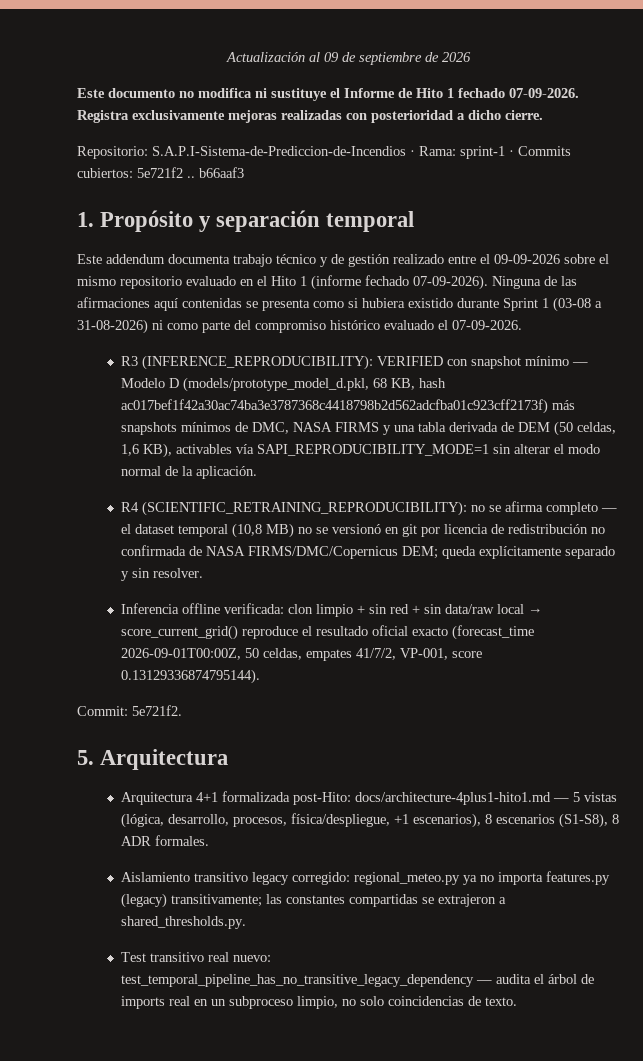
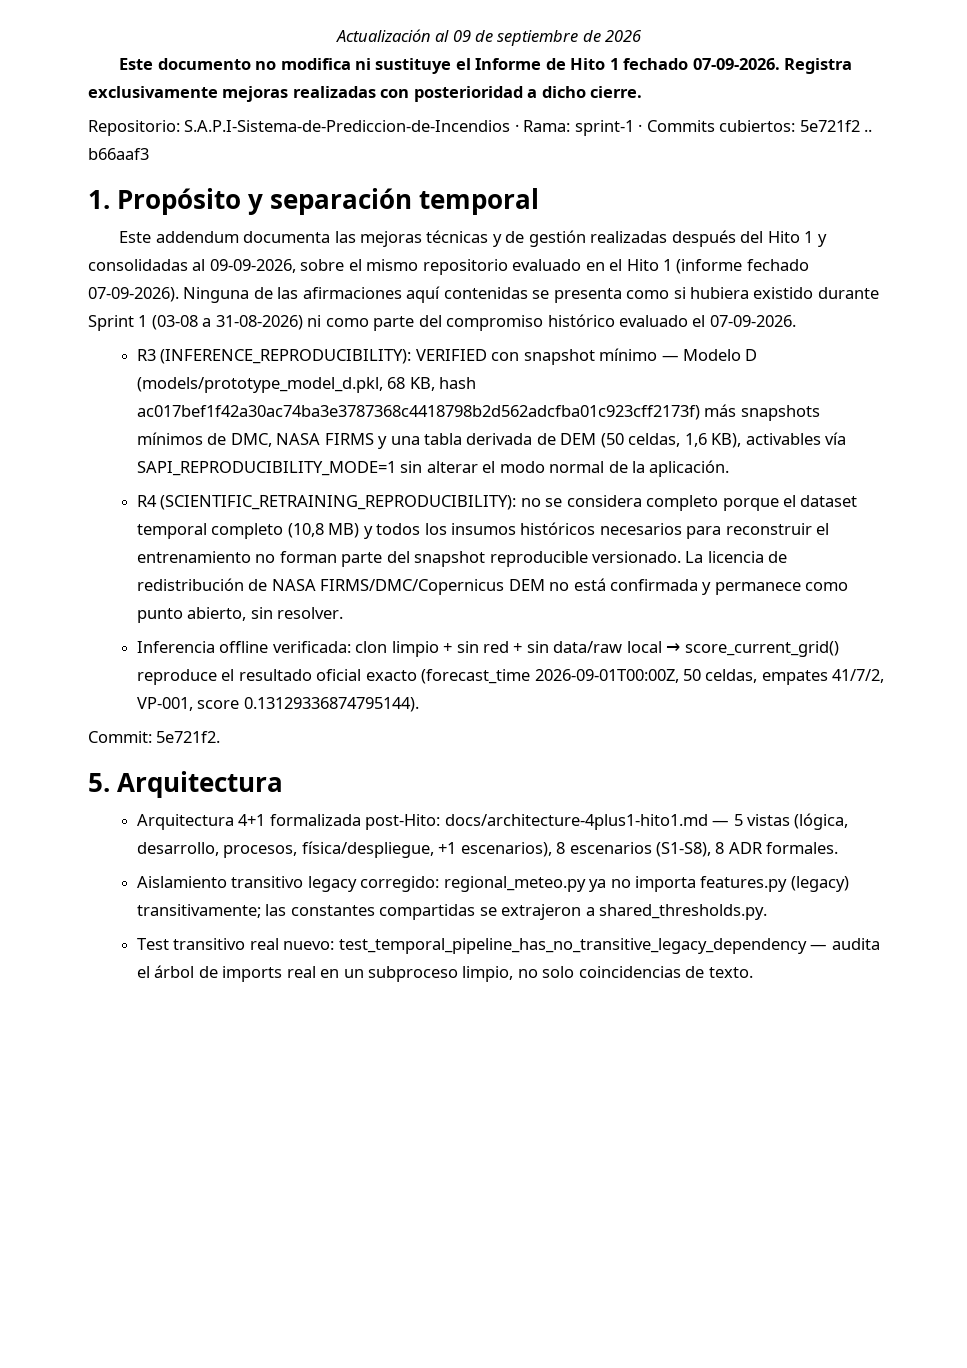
[233,254,560,267] trabajo técnico y de gestión realizado entre el 09-09-2026 -> [334,230,827,247] [88,259,296,273] las mejoras técnicas y de gestión realizadas después del Hito 1 y consolidadas al 09-09-2026,
[504,501,617,515] afirma completo — -> [566,495,779,511] considera completo porque
(228, 530) none -> [211,523,284,539] completo
[297,524,440,537] no se versionó en git por -> [363,522,830,539] [136,551,704,567] y todos los insumos históricos necesarios para reconstruir el entrenamiento no forman parte del snapshot reproducible versionado. La
[590,527,605,534] [120,545,186,556] no confirmada -> (244, 584) none
[401,546,615,559] [120,571,129,581] DEM; queda explícitamente separado y -> [508,578,849,595] [136,607,247,623] DEM no está confirmada y permanece como punto abierto,

